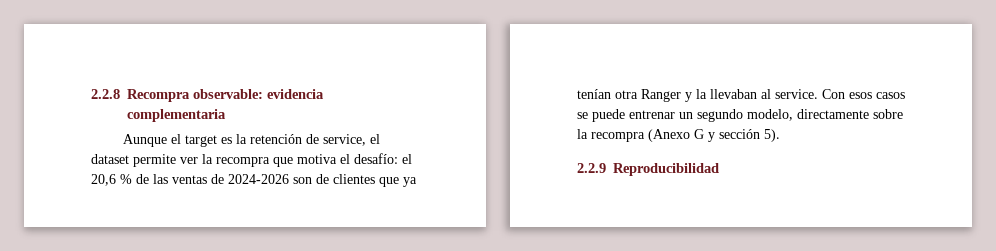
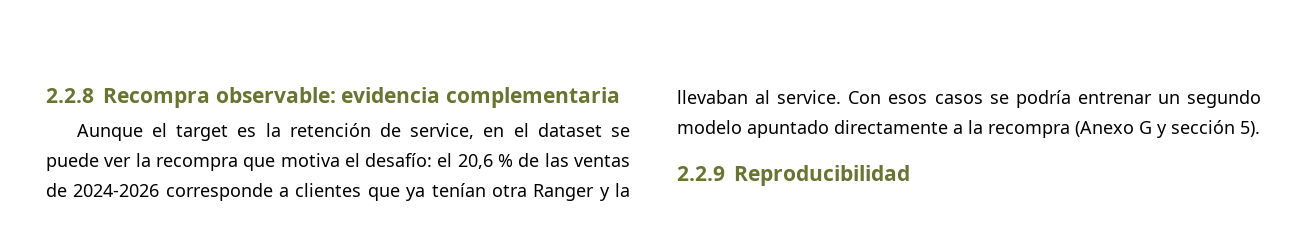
(366, 140) none -> [483,127,505,137] en
[133,154,176,167] permite -> [611,127,630,137] [46,153,99,171] se puede
[293,174,329,184] son de -> [165,183,290,201] corresponde a
[592,109,625,122] puede -> [1015,90,1071,108] podría
[747,109,903,121] modelo, directamente sobre -> [677,120,963,138] modelo apuntado directamente a

